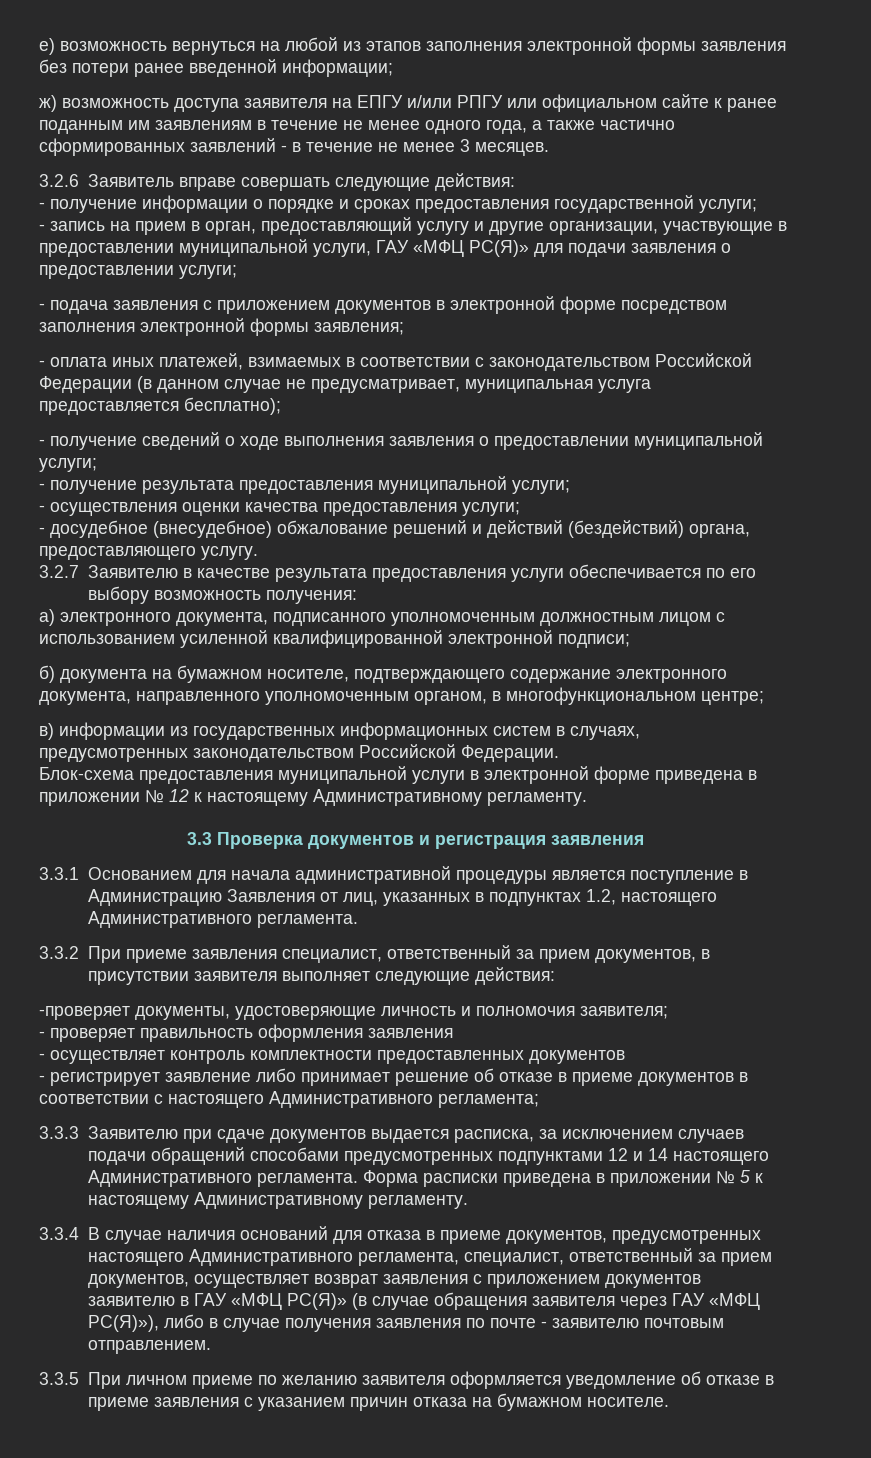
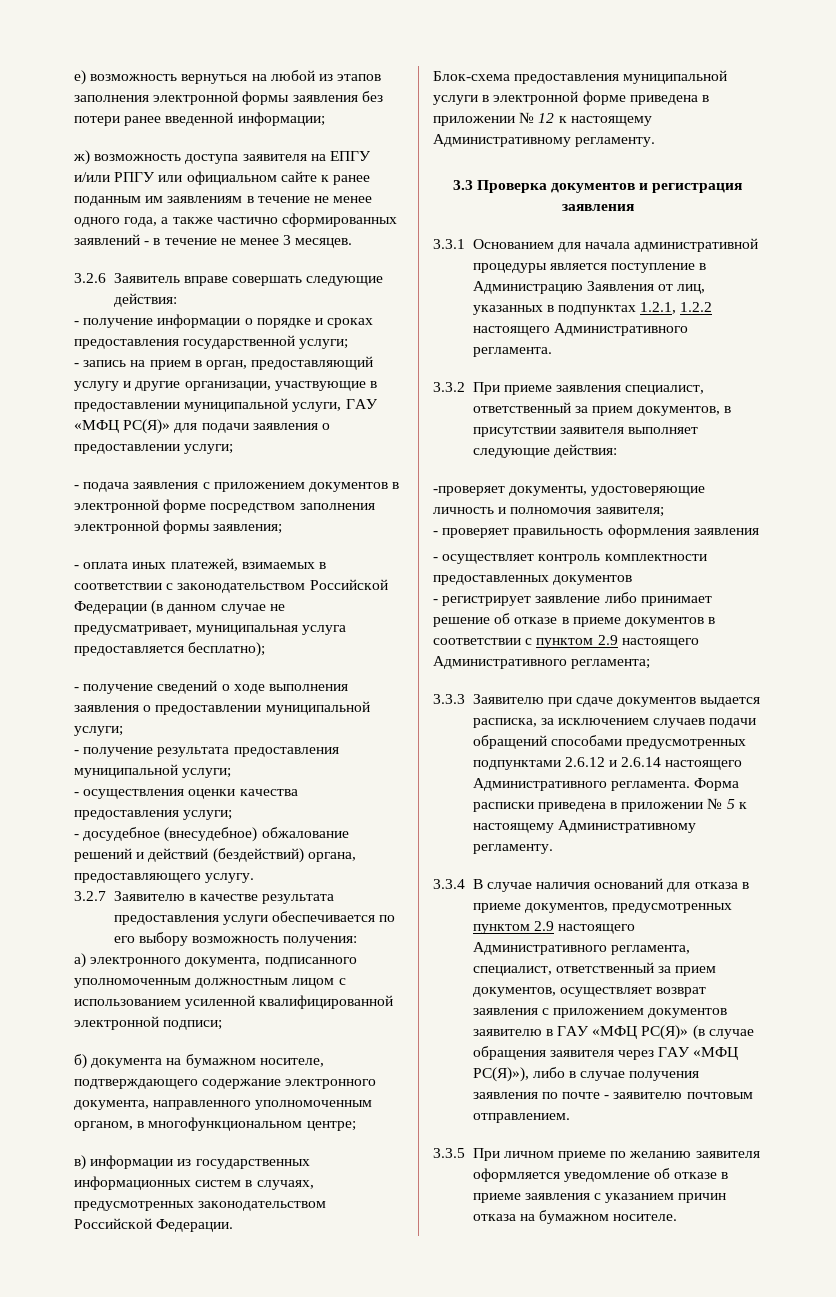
[585,889,616,905] 1.2, -> [640,302,713,314] 1.2.1, 1.2.2
(163, 1099) none -> [536,635,618,648] пунктом 2.9
[607,1148,668,1161] 12 и 14 -> [564,757,662,767] 2.6.12 и 2.6.14
(761, 1237) none -> [472,921,554,934] пунктом 2.9

